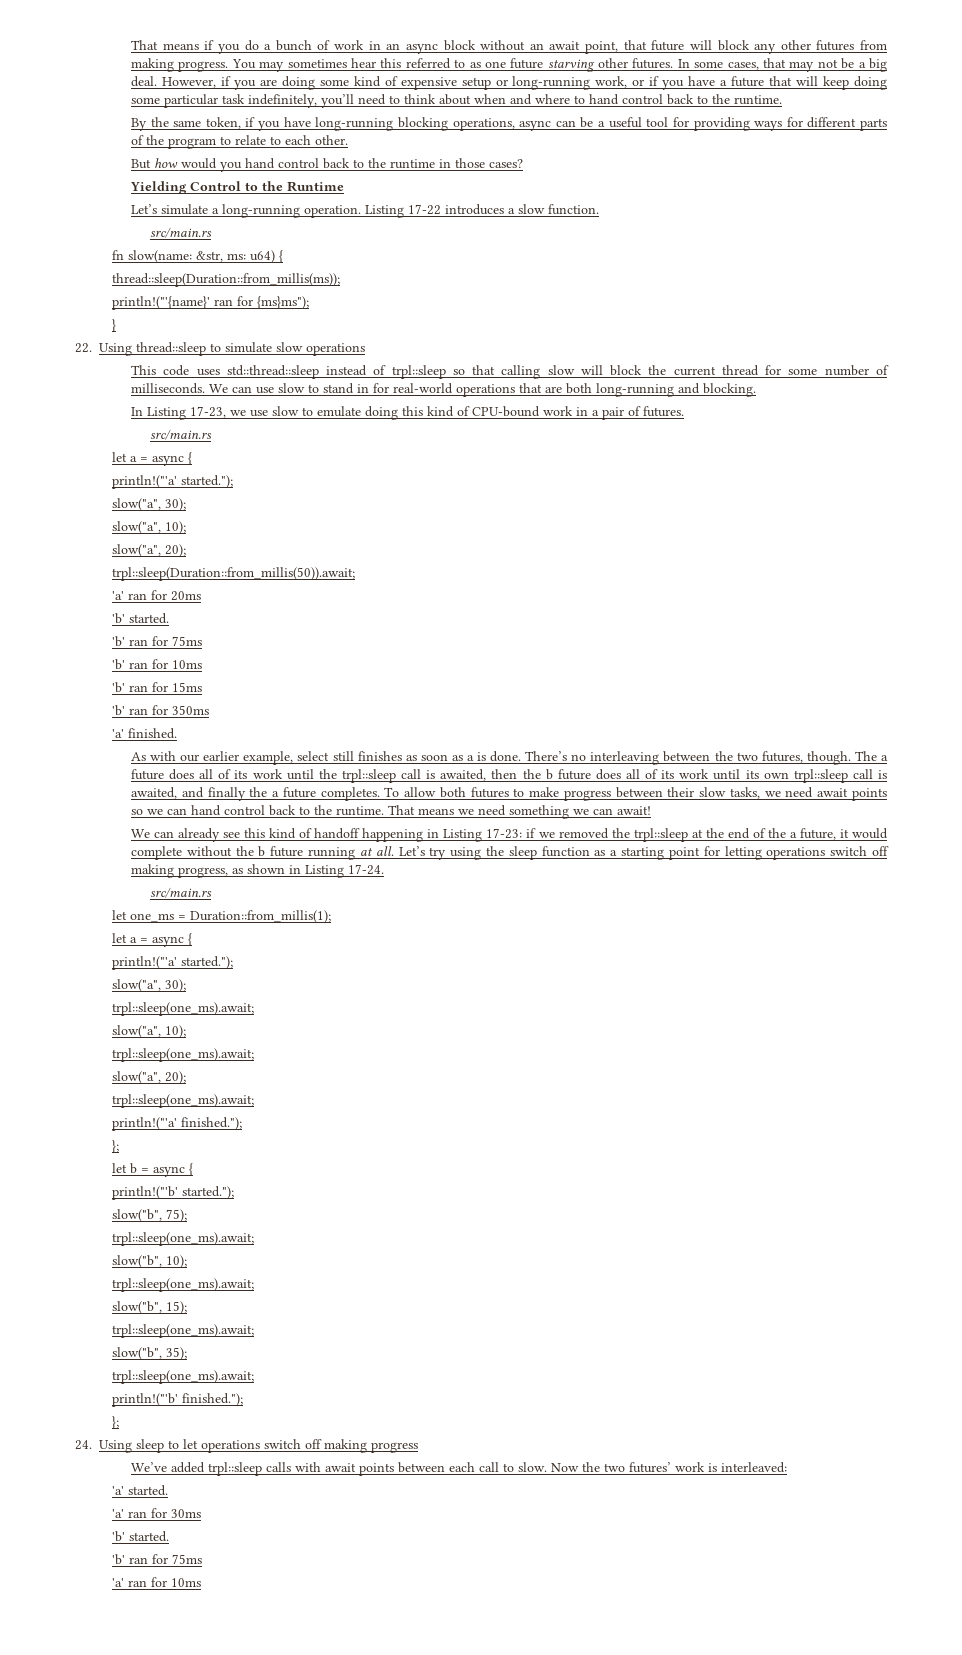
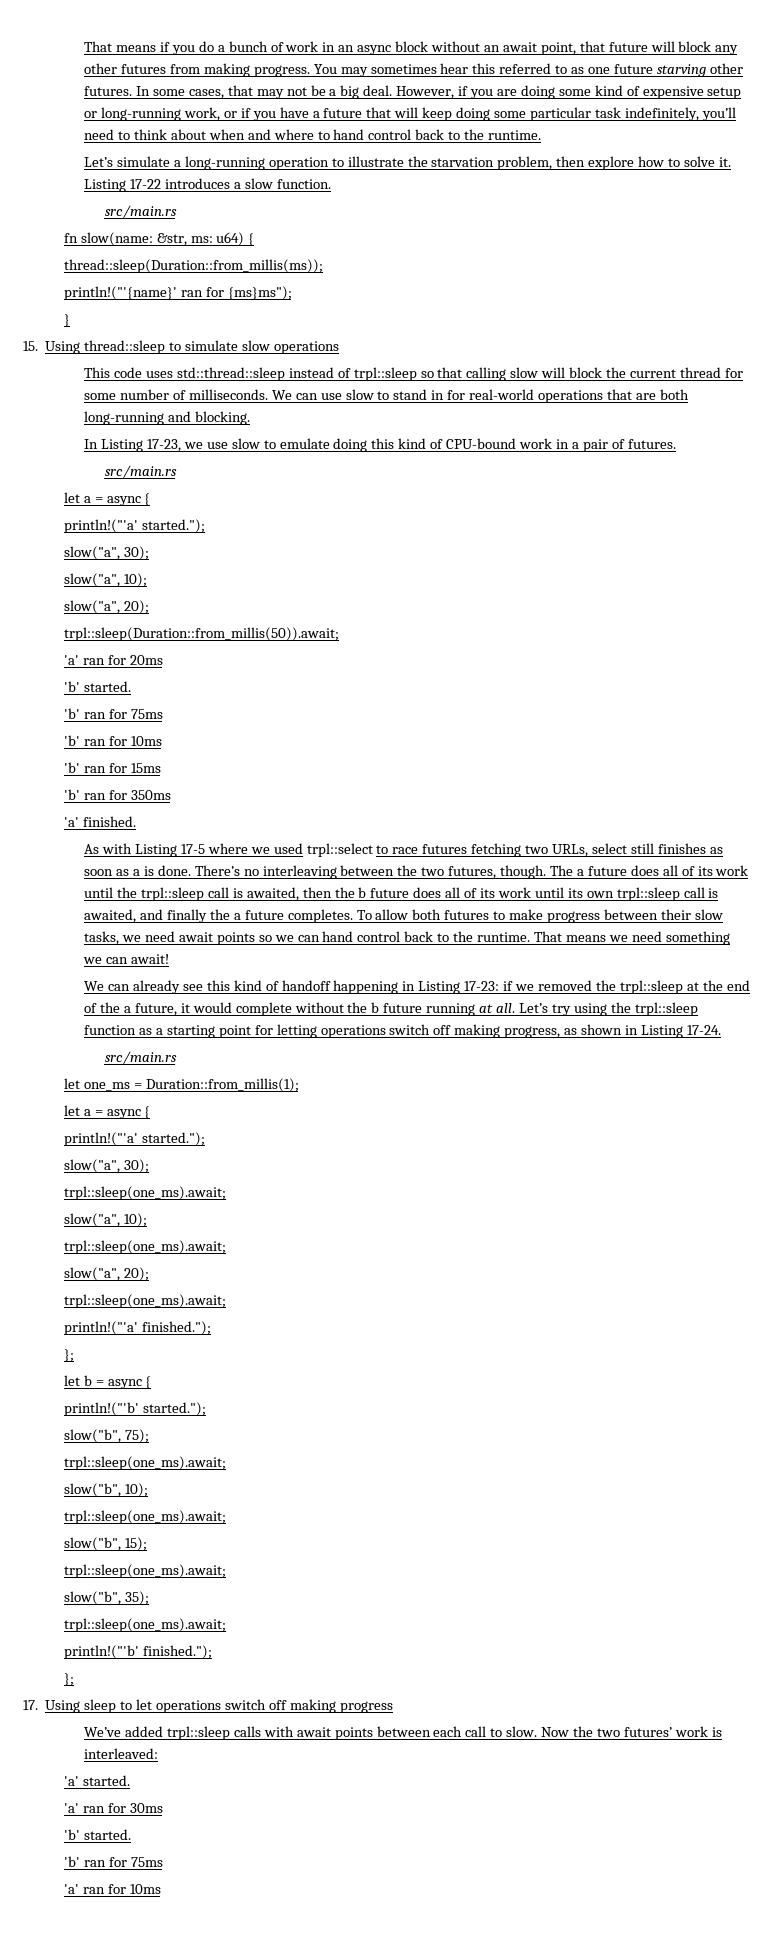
[131,117,888,131] [131,135,349,149] [131,158,524,172] [130,181,345,194] [131,204,362,218] By the same token, if you have long-running blocking operations, async can be a useful tool for providing ways for different parts of the program to relate to each other. // But how would you hand control back to the runtime in those cases? // Yielding Control to the Runtime // Let’s simulate a long-running operation. -> [84,156,731,170] Let’s simulate a long-running operation to illustrate the starvation problem, then explore how to solve it.
[75,343,92,353] 22. -> [23,341,38,351] 15.
[180,751,294,765] our earlier example, -> [134,843,589,857] Listing 17-5 where we used trpl::select to race futures fetching two URLs,
[508,846,537,860] sleep -> [634,1002,698,1016] trpl::sleep
[75,1440,92,1450] 24. -> [23,1700,38,1710] 17.

